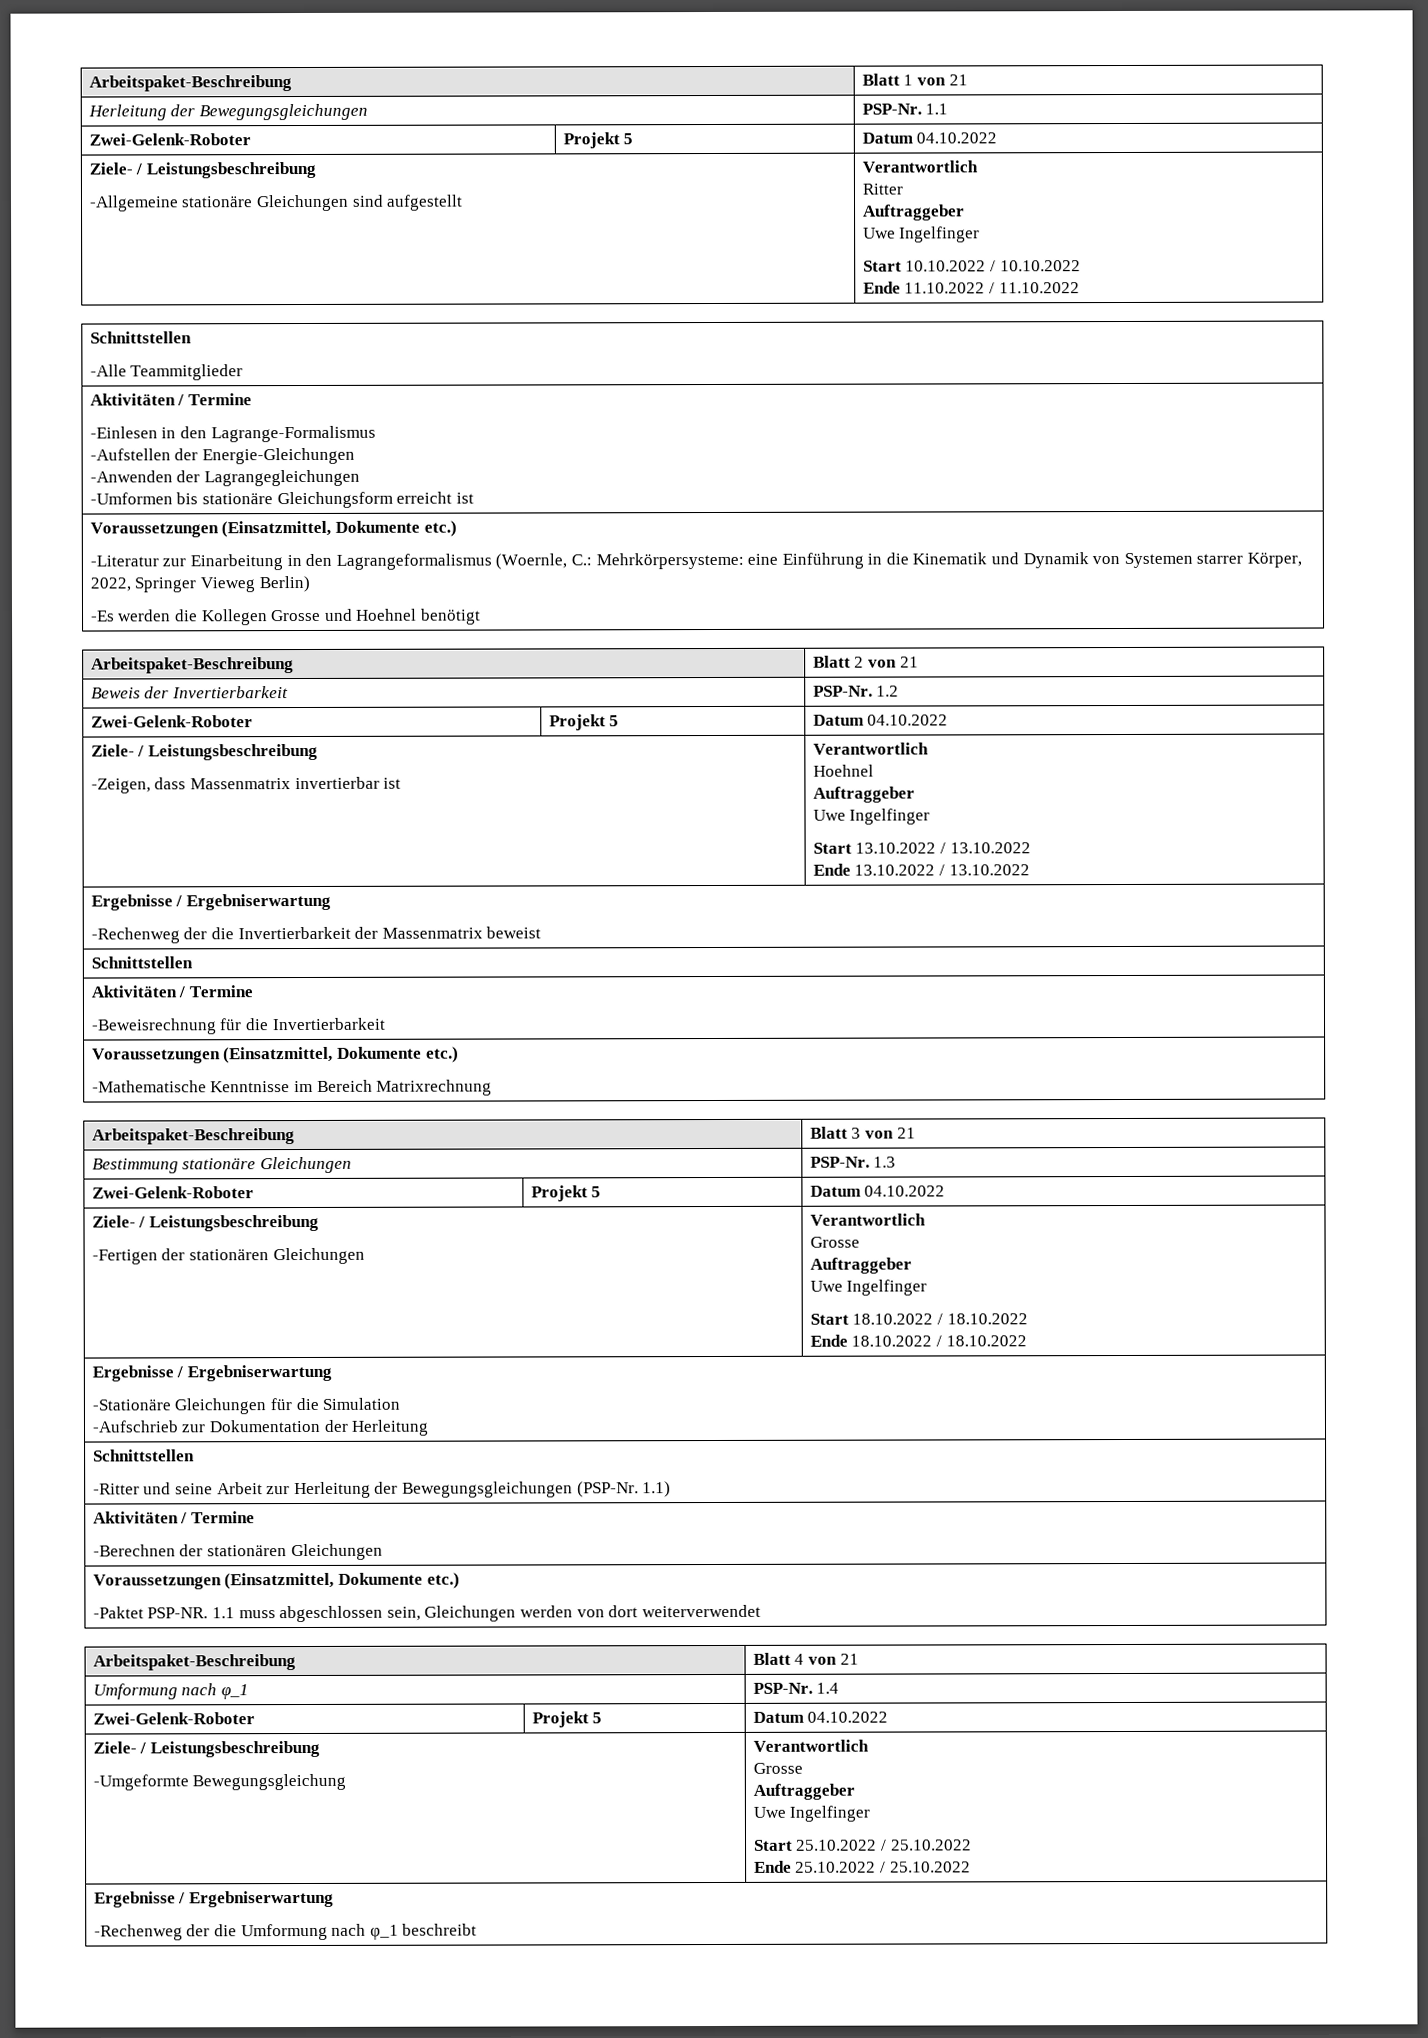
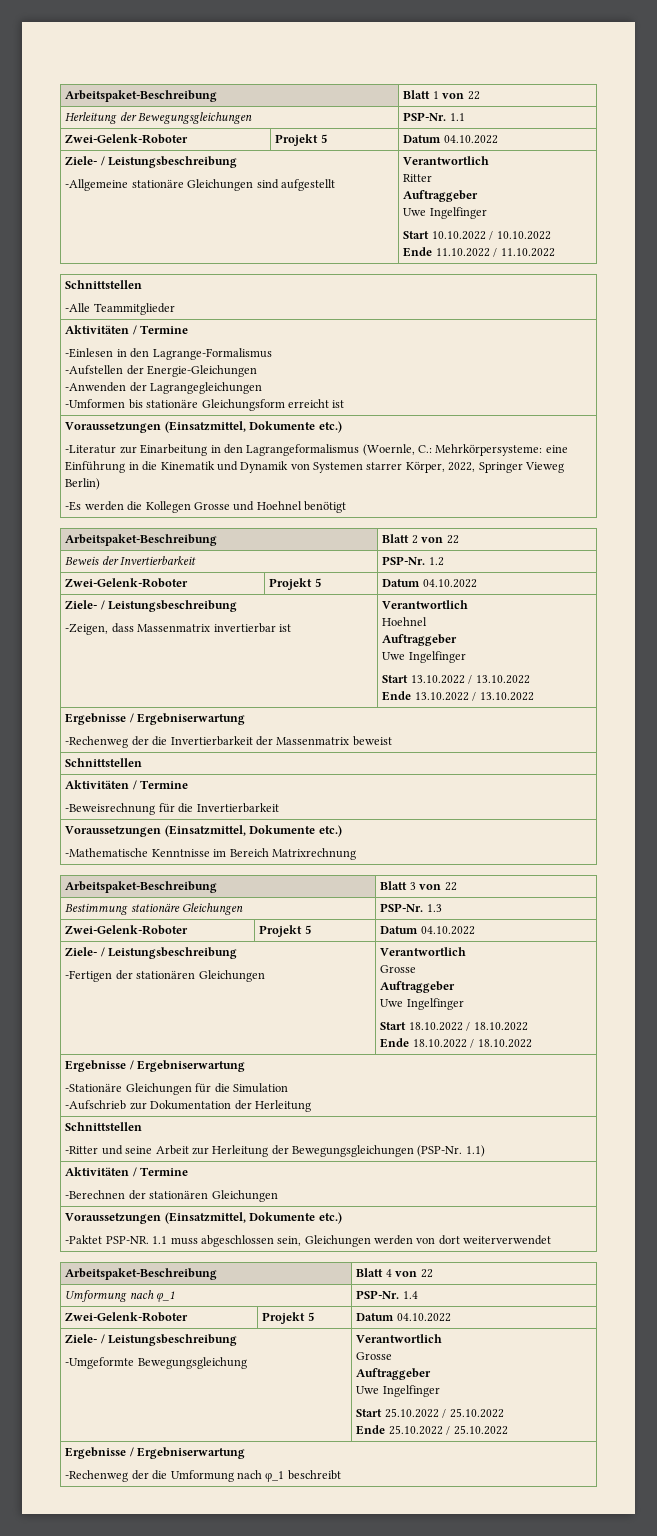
[948,74,968,86] 21 -> [467,91,480,100] 22
[899,656,919,668] 21 -> [446,535,459,544] 22
[896,1127,916,1139] 21 -> [444,882,457,891] 22
[839,1653,859,1665] 21 -> [420,1269,433,1278] 22

